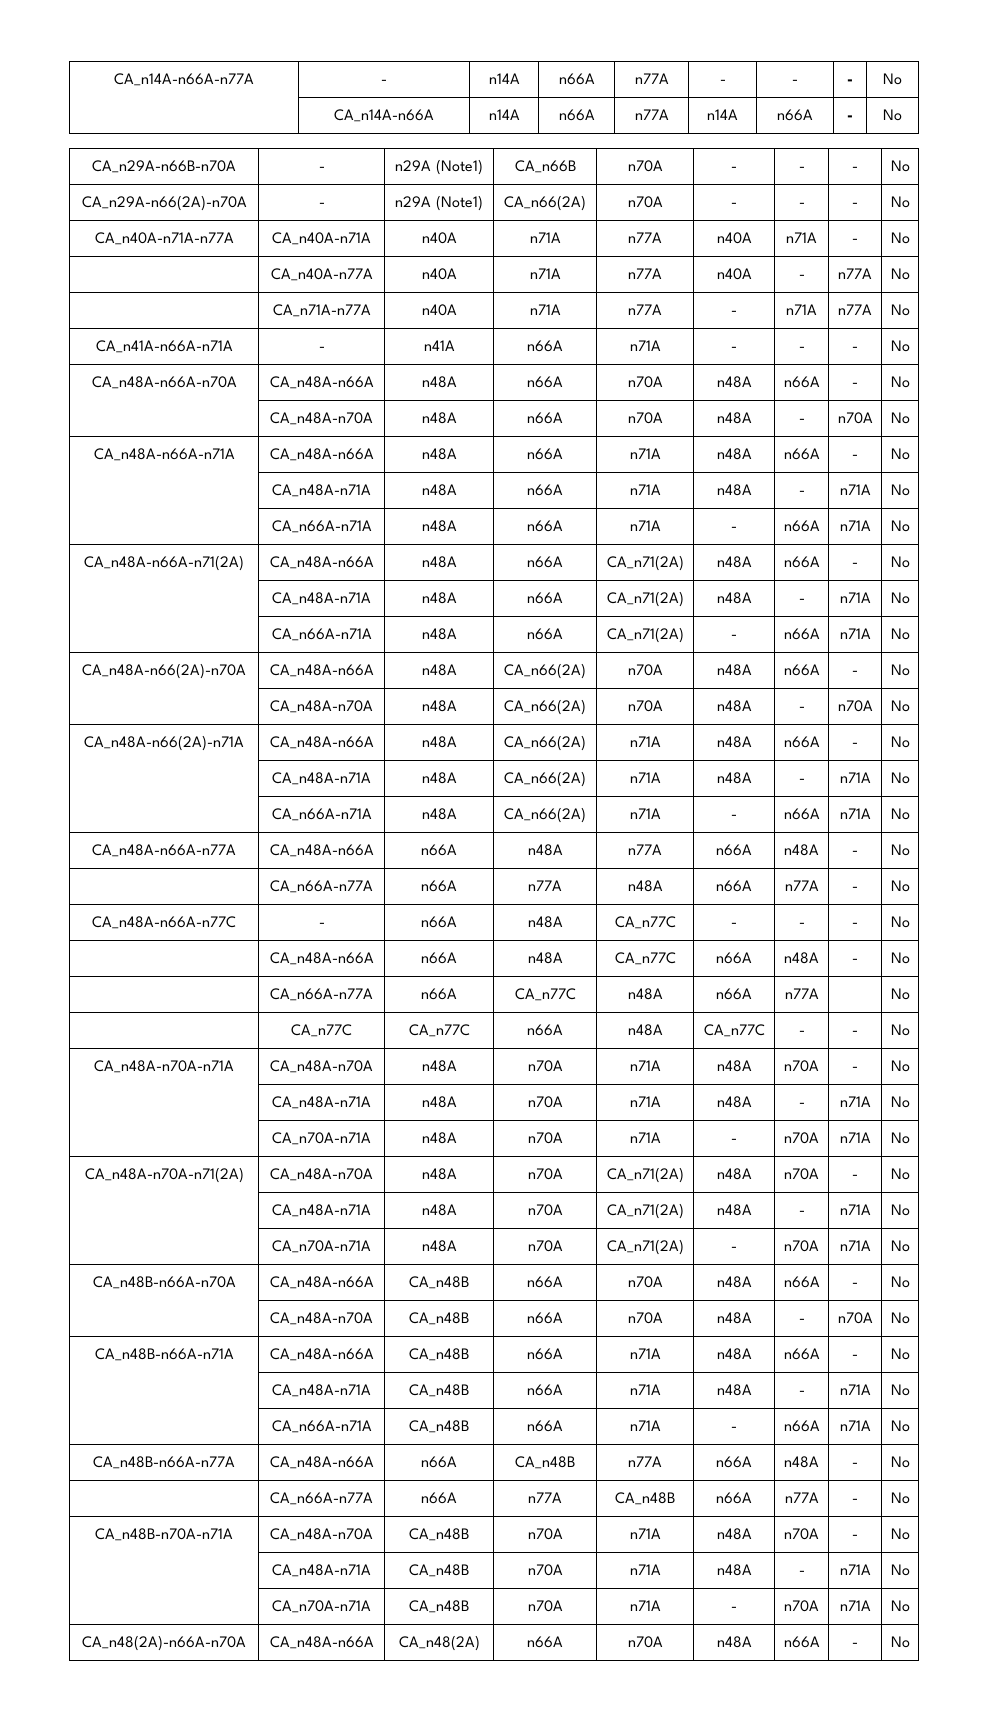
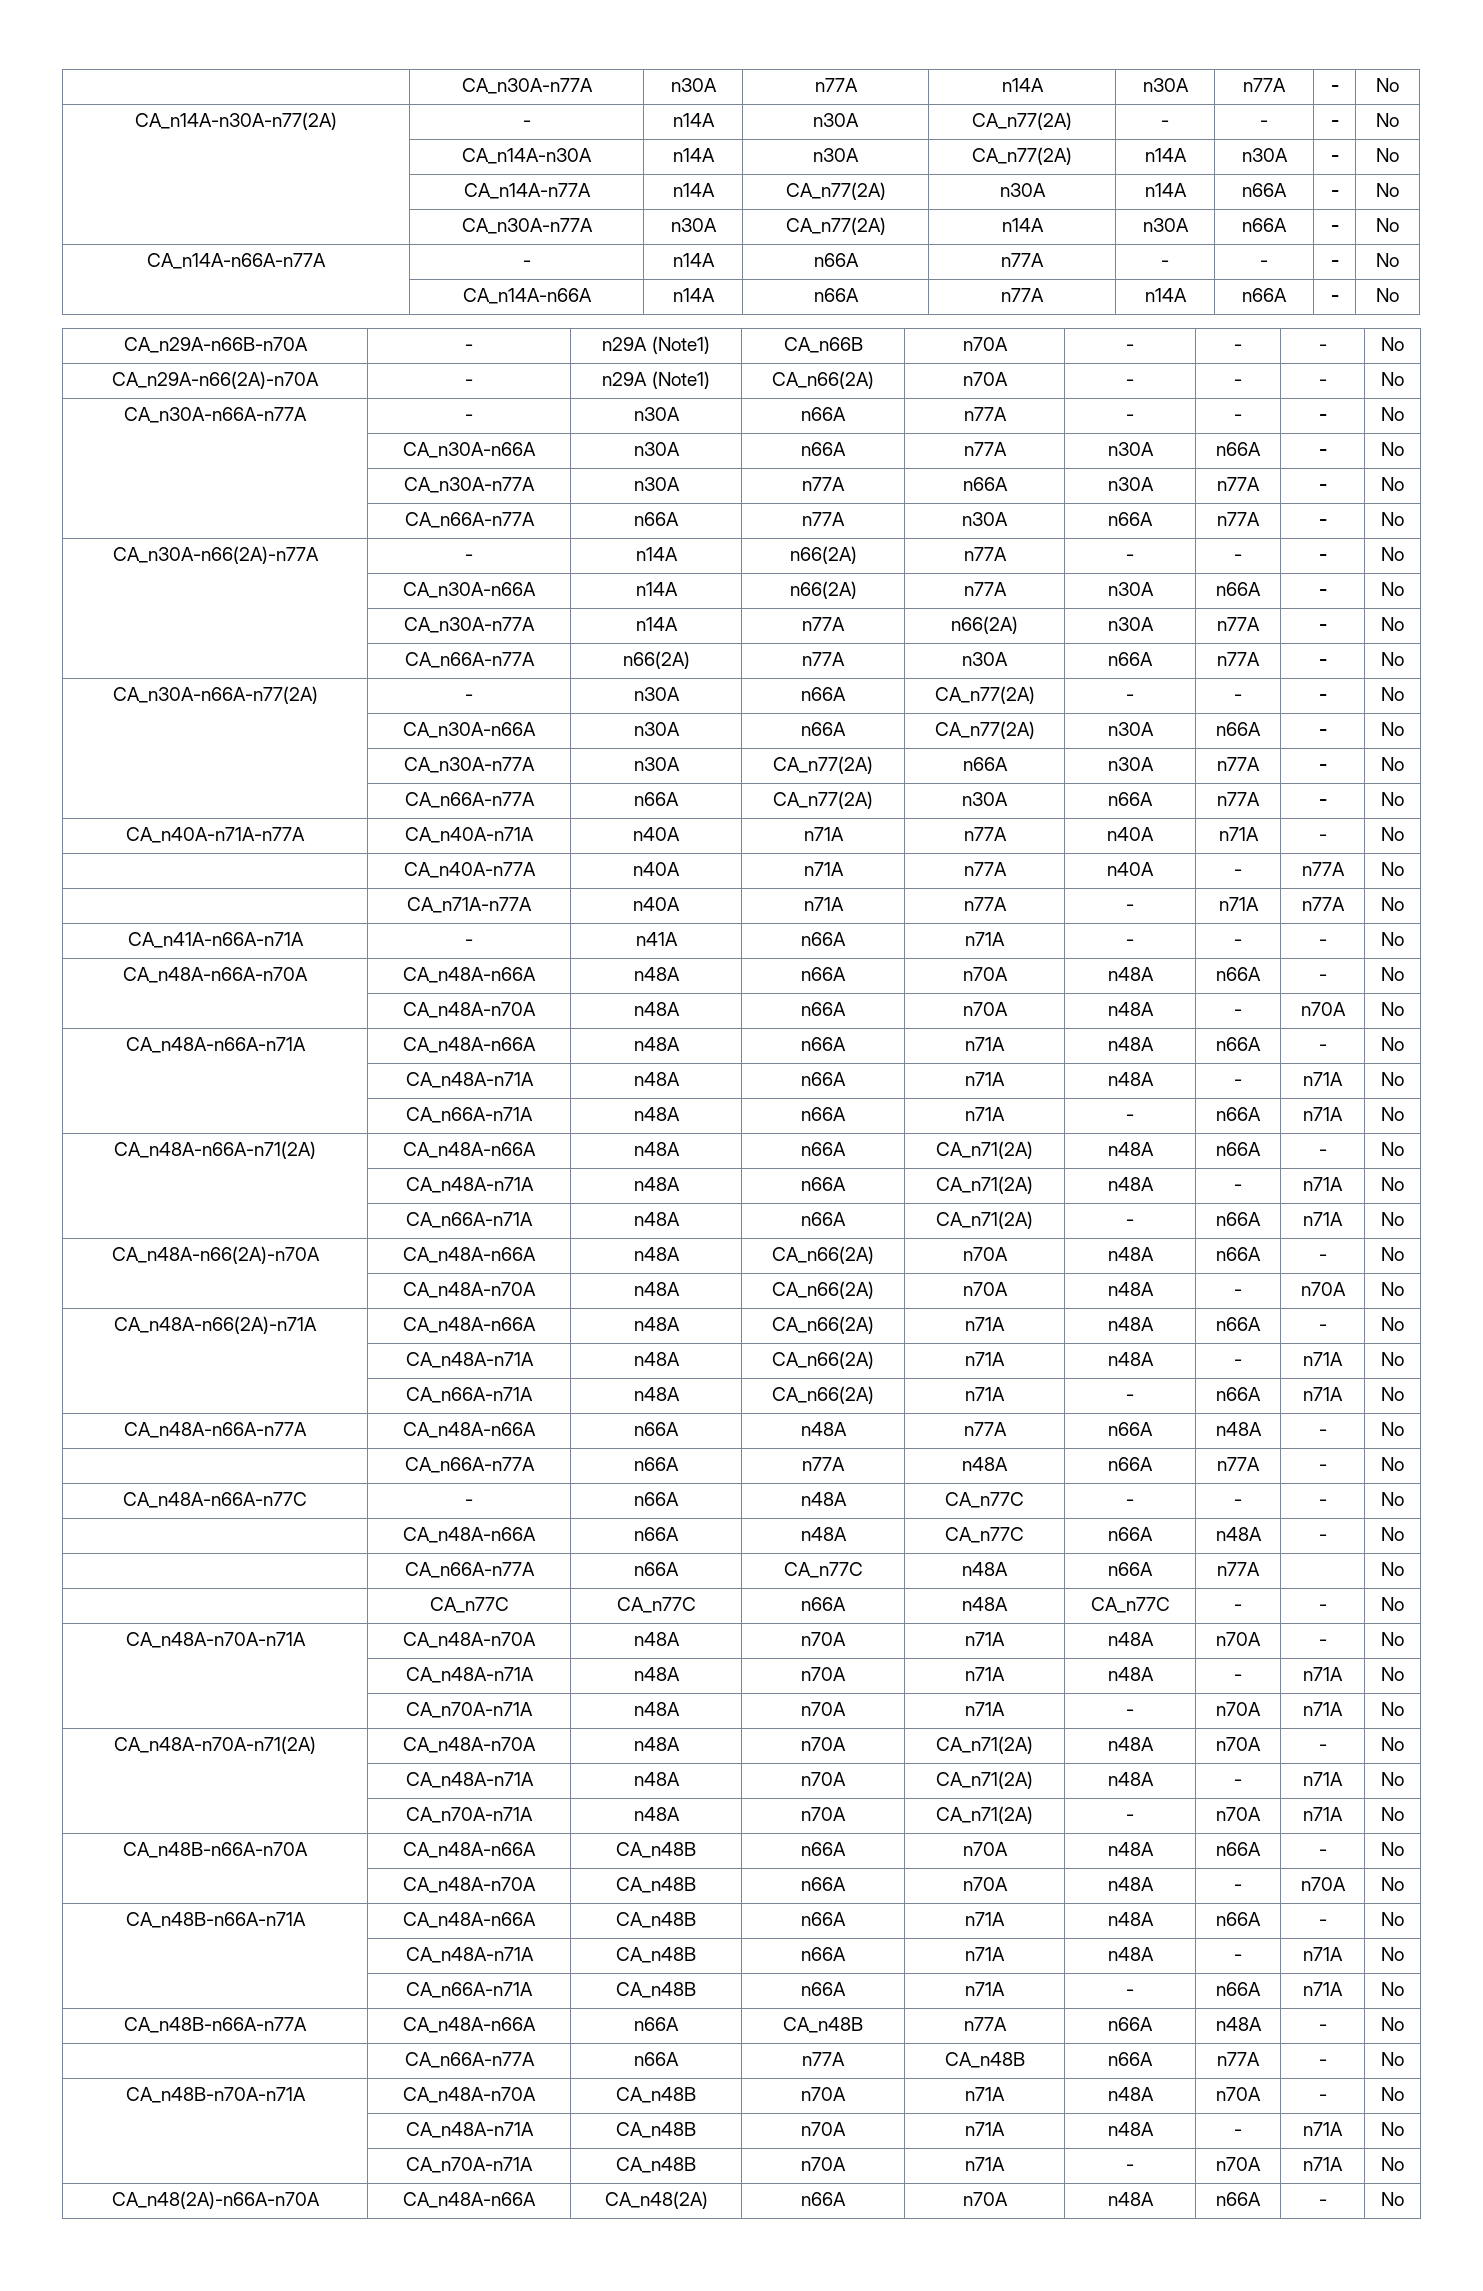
(114, 79) none -> [461,78,593,94] [670,78,717,92] [814,78,858,92] [1001,78,1044,92] [1142,78,1189,92] [1243,78,1286,92] [1330,85,1339,92] [1376,78,1399,92] [135,112,337,130] [522,120,531,127] [672,113,715,127] [813,113,859,127] [972,112,1072,130] [1161,120,1169,127] [1260,120,1268,127] [1330,120,1339,127] [1376,113,1399,127] [462,148,592,164] [672,148,715,162] [813,148,859,162] [972,147,1072,165] [1144,148,1187,162] [1241,148,1288,162] [1330,155,1339,162] [1376,148,1399,162] [463,183,591,199] [672,183,715,197] [785,182,886,200] [999,183,1046,197] [1144,183,1187,197] [1242,183,1287,197] [1330,190,1339,197] [1376,183,1399,197] [461,218,593,234] [670,218,717,232] [785,217,886,235] [1001,218,1044,232] [1142,218,1189,232] [1242,218,1287,232] [1330,225,1339,232] [1376,218,1399,232] | CA_n30A-n77A | n30A | n77A | n14A | n30A | n77A | - | No // CA_n14A-n30A-n77(2A) | - | n14A | n30A | CA_n77(2A) | - | - | - | No // | CA_n14A-n30A | n14A | n30A | CA_n77(2A) | n14A | n30A | - | No // | CA_n14A-n77A | n14A | CA_n77(2A) | n30A | n14A | n66A | - | No // | CA_n30A-n77A | n30A | CA_n77(2A) | n14A | n30A | n66A | - | No //
(910, 202) none -> [123,407,307,423] [465,414,473,421] [633,407,680,421] [801,407,846,421] [963,407,1007,421] [1126,414,1134,421] [1234,414,1242,421] [1318,414,1327,421] [1381,407,1404,421] [403,442,536,458] [633,442,680,456] [801,442,846,456] [963,442,1007,456] [1107,442,1154,456] [1216,442,1261,456] [1318,449,1327,456] [1381,442,1404,456] [404,477,535,493] [633,477,680,491] [802,477,845,491] [962,477,1008,491] [1107,477,1154,491] [1217,477,1260,491] [1318,484,1327,491] [1381,477,1404,491] [404,512,535,528] [634,512,679,526] [802,512,845,526] [962,512,1008,526] [1108,512,1153,526] [1217,512,1260,526] [1318,519,1327,526] [1381,512,1404,526] [112,546,319,564] [465,554,473,561] [635,547,678,561] [789,546,857,564] [963,547,1007,561] [1126,554,1134,561] [1234,554,1242,561] [1318,554,1327,561] [1381,547,1404,561] [403,582,536,598] [635,582,678,596] [789,581,857,599] [963,582,1007,596] [1107,582,1154,596] [1216,582,1261,596] [1318,589,1327,596] [1381,582,1404,596] [404,617,535,633] [635,617,678,631] [802,617,845,631] [951,616,1018,634] [1107,617,1154,631] [1217,617,1260,631] [1318,624,1327,631] [1381,617,1404,631] [404,652,535,668] [622,651,690,669] [802,652,845,666] [962,652,1008,666] [1108,652,1153,666] [1217,652,1260,666] [1318,659,1327,666] [1381,652,1404,666] [112,686,318,704] [465,694,473,701] [633,687,680,701] [801,687,846,701] [934,686,1035,704] [1126,694,1134,701] [1234,694,1242,701] [1318,694,1327,701] [1381,687,1404,701] [403,722,536,738] [633,722,680,736] [801,722,846,736] [934,721,1035,739] [1107,722,1154,736] [1216,722,1261,736] [1318,729,1327,736] [1381,722,1404,736] [404,757,535,773] [633,757,680,771] [773,756,873,774] [962,757,1008,771] [1107,757,1154,771] [1217,757,1260,771] [1318,764,1327,771] [1381,757,1404,771] [404,792,535,808] [634,792,679,806] [773,791,873,809] [962,792,1008,806] [1108,792,1153,806] [1217,792,1260,806] [1318,799,1327,806] [1381,792,1404,806] // CA_n30A-n66A-n77A | - | n30A | n66A | n77A | - | - | - | No // | CA_n30A-n66A | n30A | n66A | n77A | n30A | n66A | - | No // | CA_n30A-n77A | n30A | n77A | n66A | n30A | n77A | - | No // | CA_n66A-n77A | n66A | n77A | n30A | n66A | n77A | - | No // CA_n30A-n66(2A)-n77A | - | n14A | n66(2A) | n77A | - | - | - | No // | CA_n30A-n66A | n14A | n66(2A) | n77A | n30A | n66A | - | No // | CA_n30A-n77A | n14A | n77A | n66(2A) | n30A | n77A | - | No // | CA_n66A-n77A | n66(2A) | n77A | n30A | n66A | n77A | - | No // CA_n30A-n66A-n77(2A) | - | n30A | n66A | CA_n77(2A) | - | - | - | No // | CA_n30A-n66A | n30A | n66A | CA_n77(2A) | n30A | n66A | - | No // | CA_n30A-n77A | n30A | CA_n77(2A) | n66A | n30A | n77A | - | No // | CA_n66A-n77A | n66A | CA_n77(2A) | n30A | n66A | n77A | - | No

